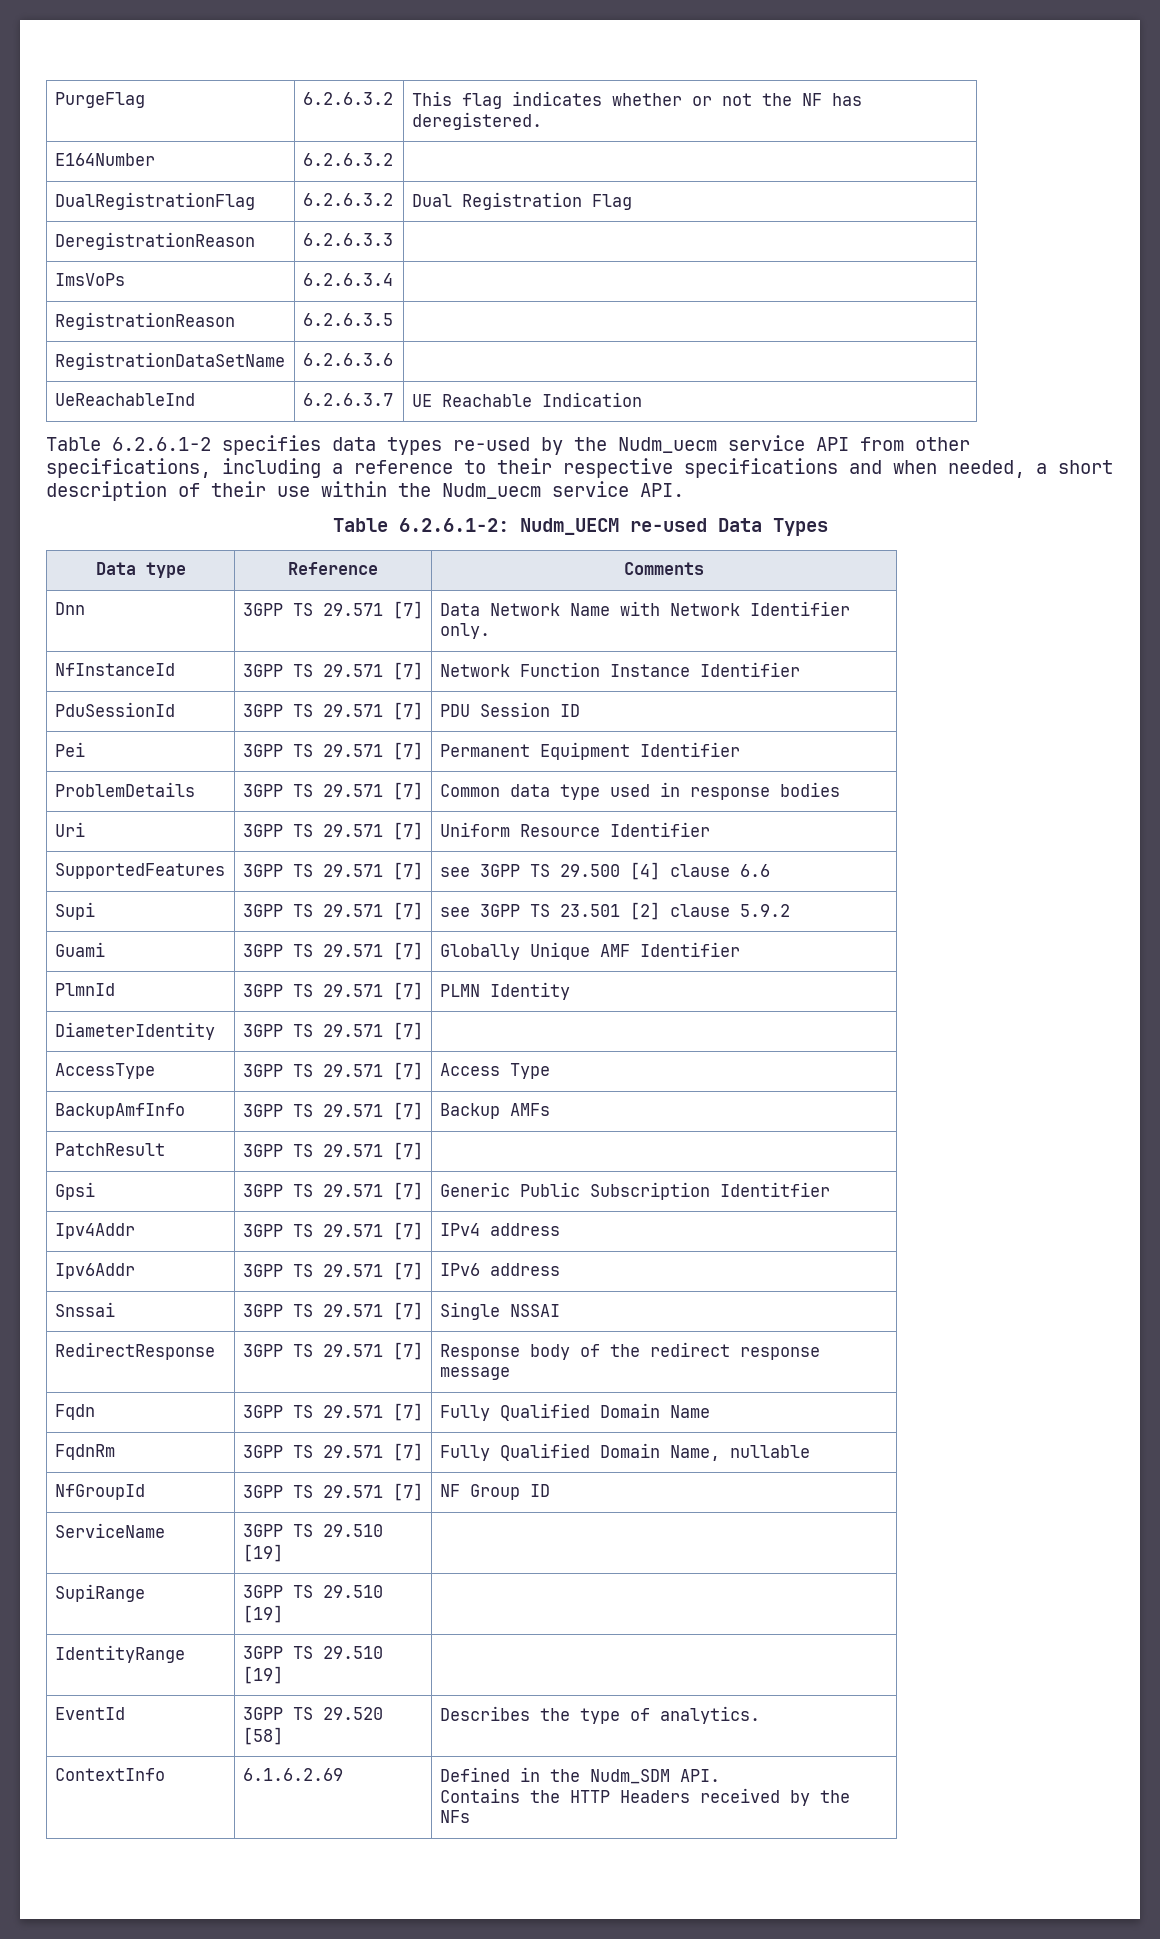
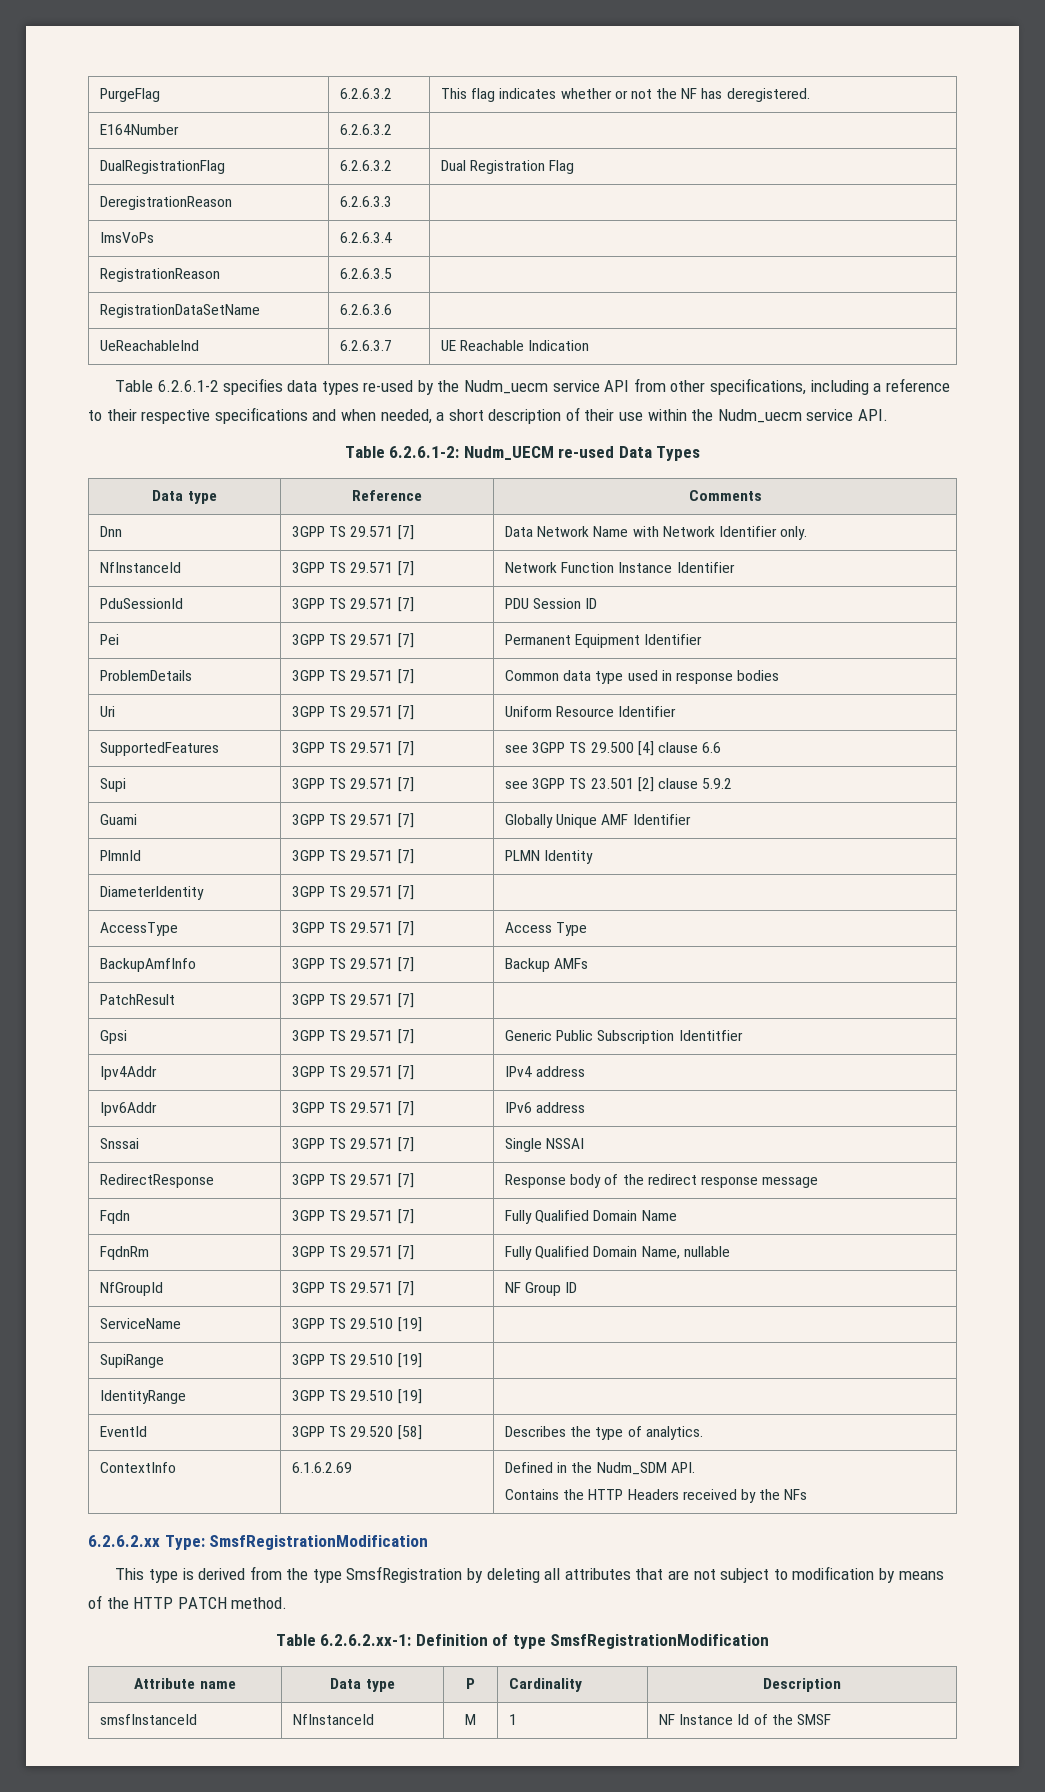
(470, 1816) none -> [88,1535,429,1550] [115,1566,944,1583] [88,1595,288,1609] [275,1634,770,1649] [134,1678,236,1689] [330,1678,395,1692] [466,1678,475,1689] [509,1678,583,1692] [763,1678,841,1692] [100,1714,198,1725] [293,1714,375,1725] [465,1714,476,1725] [509,1714,518,1725] [659,1714,831,1725] // 6.2.6.2.xx Type: SmsfRegistrationModification // This type is derived from the type SmsfRegistration by deleting all attributes that are not subject to modification by means of the HTTP PATCH method. // Table 6.2.6.2.xx-1: Definition of type SmsfRegistrationModification // Attribute name | Data type | P | Cardinality | Description // smsfInstanceId | NfInstanceId | M | 1 | NF Instance Id of the SMSF

